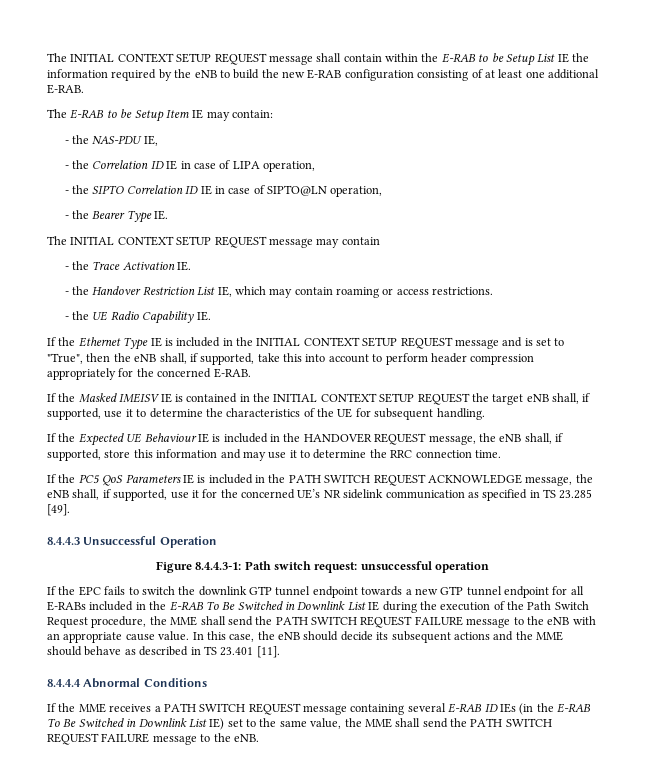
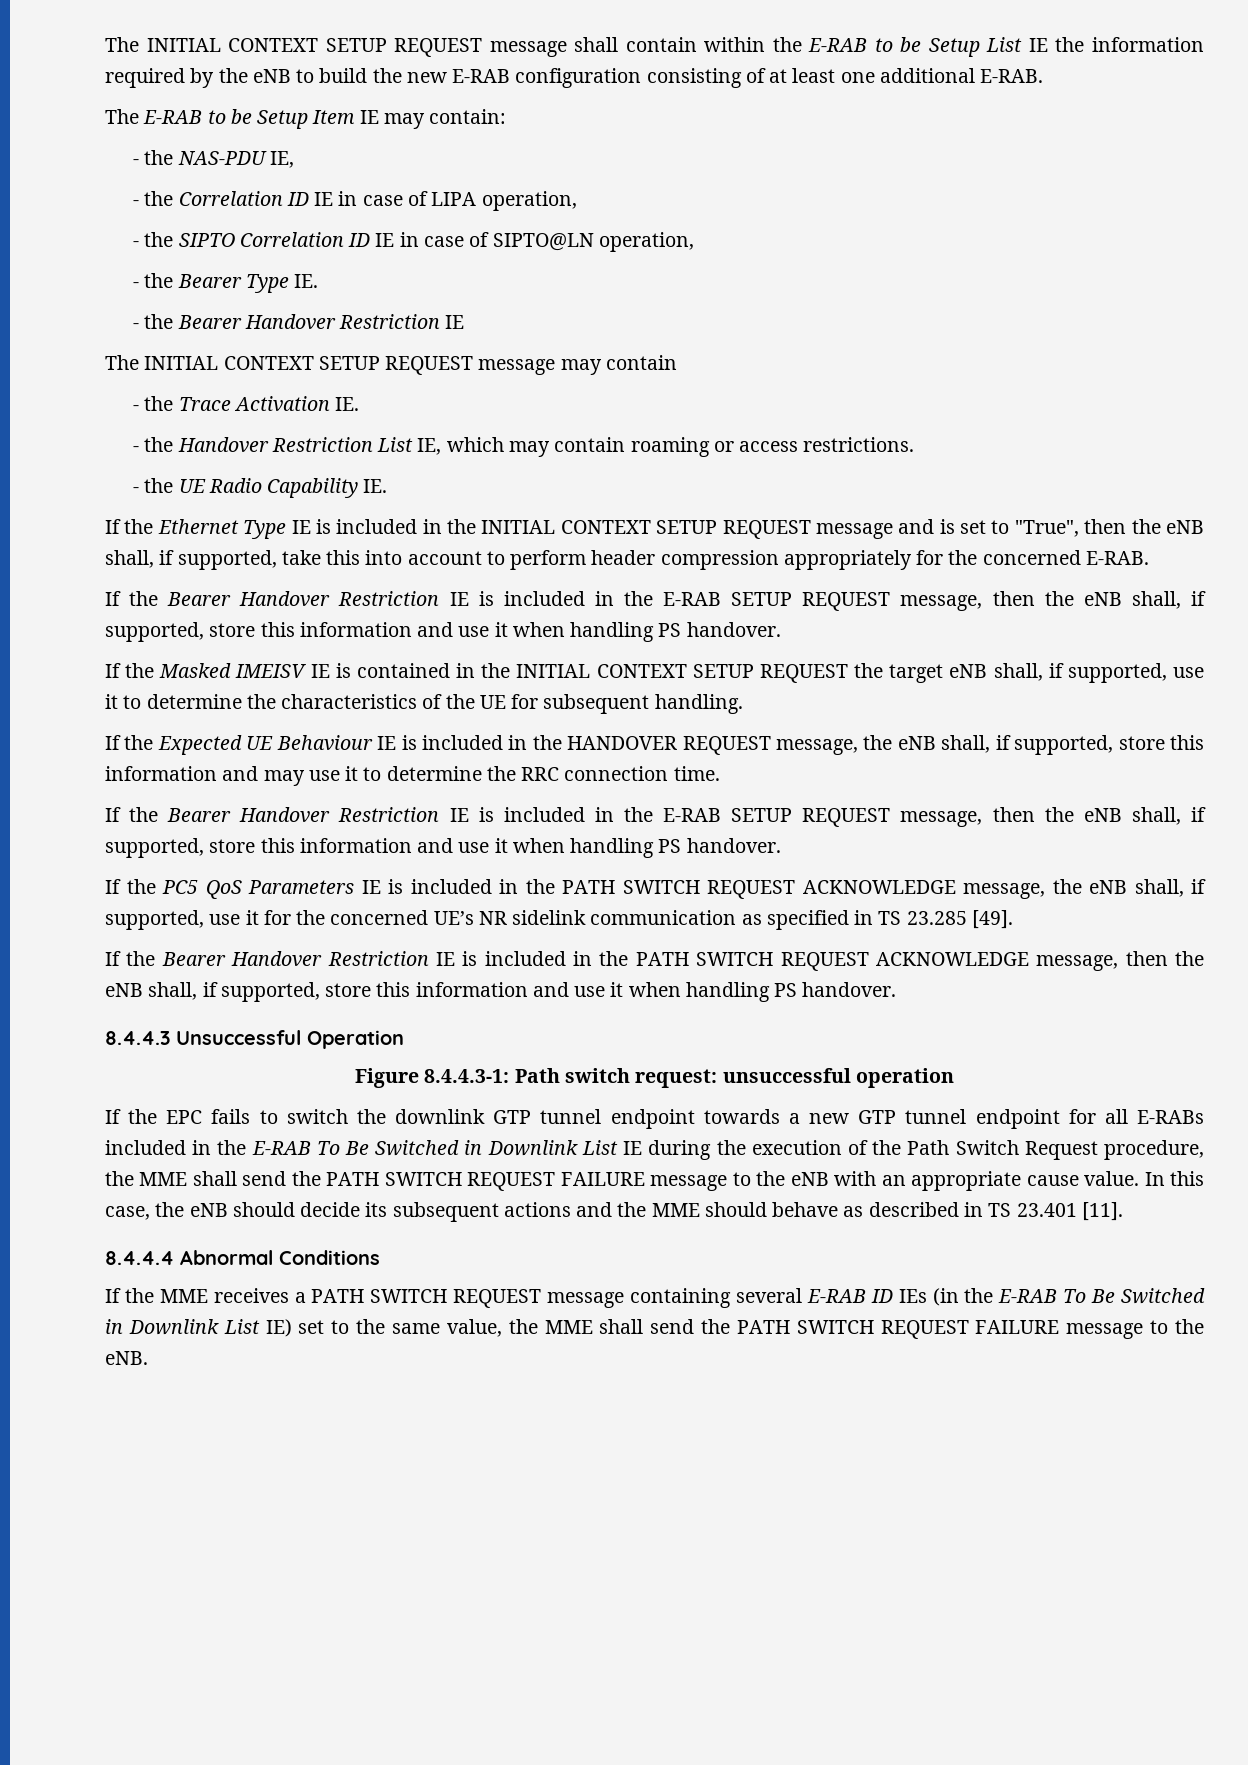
(169, 215) none -> [133,314,465,329] // - the Bearer Handover Restriction IE
(251, 373) none -> [105,591,1206,611] [105,622,781,642] // If the Bearer Handover Restriction IE is included in the E-RAB SETUP REQUEST message, then the eNB shall, if supported, store this information and use it when handling PS handover.
(501, 454) none -> [105,807,1206,827] [105,838,781,858] // If the Bearer Handover Restriction IE is included in the E-RAB SETUP REQUEST message, then the eNB shall, if supported, store this information and use it when handling PS handover.
(70, 510) none -> [105,951,1204,971] [105,982,897,1002] // If the Bearer Handover Restriction IE is included in the PATH SWITCH REQUEST ACKNOWLEDGE message, then the eNB shall, if supported, store this information and use it when handling PS handover.

